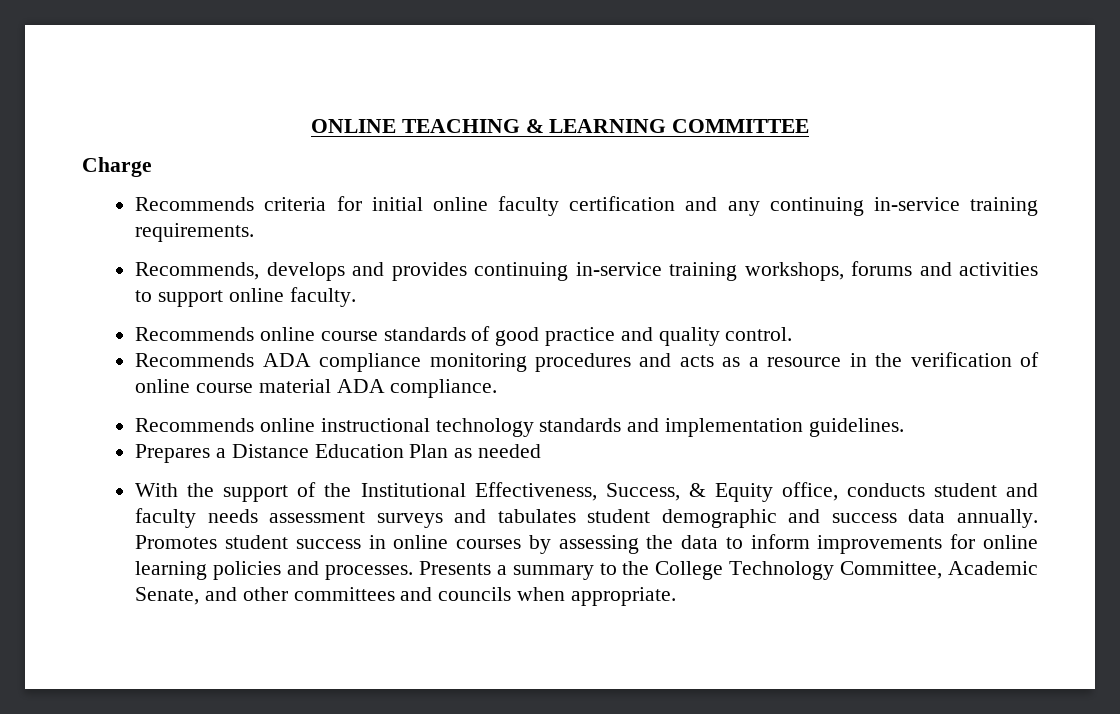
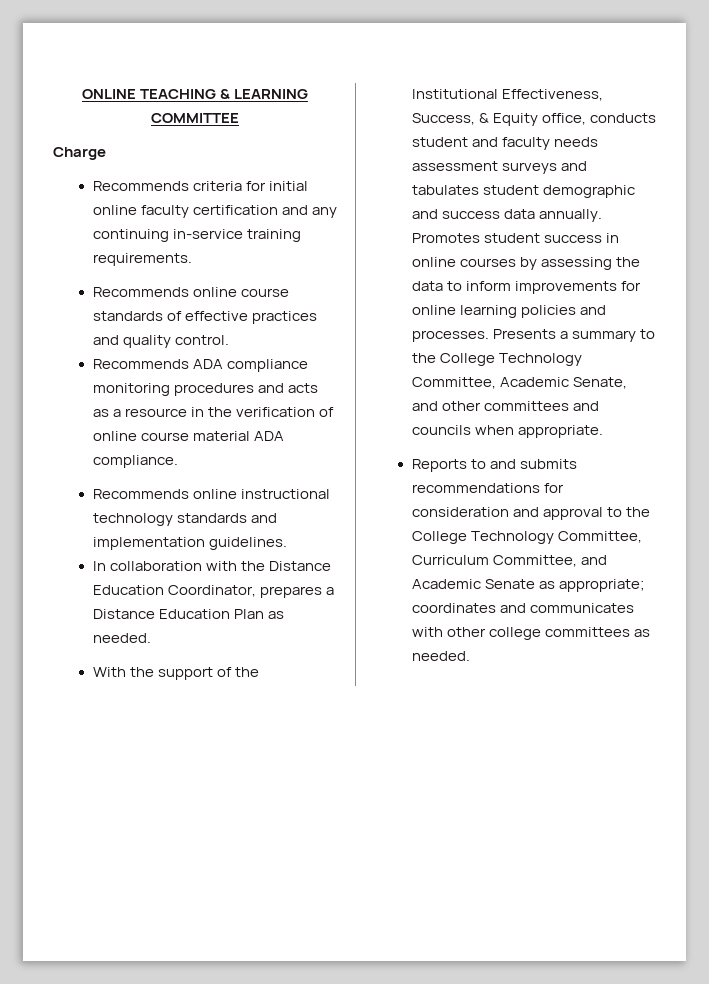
[135,261,1038,281] [135,287,356,307] // Recommends, develops and provides continuing in-service training workshops, forums and activities to support online faculty. -> (192, 259) none
[495,327,616,346] good practice -> [184,311,317,324] effective practices
[135,444,211,463] Prepares -> [92,561,331,571] [92,585,322,598] In collaboration with the Distance Education Coordinator, prepares
[478,444,542,458] needed -> [92,633,151,643] needed.
(676, 596) none -> [411,459,577,472] [411,483,564,493] [411,507,650,520] [411,531,642,544] [411,555,607,567] [411,579,645,592] [411,603,634,613] [411,627,650,640] [411,651,470,661] // Reports to and submits recommendations for consideration and approval to the College Technology Committee, Curriculum Committee, and Academic Senate as appropriate; coordinates and communicates with other college committees as needed.

